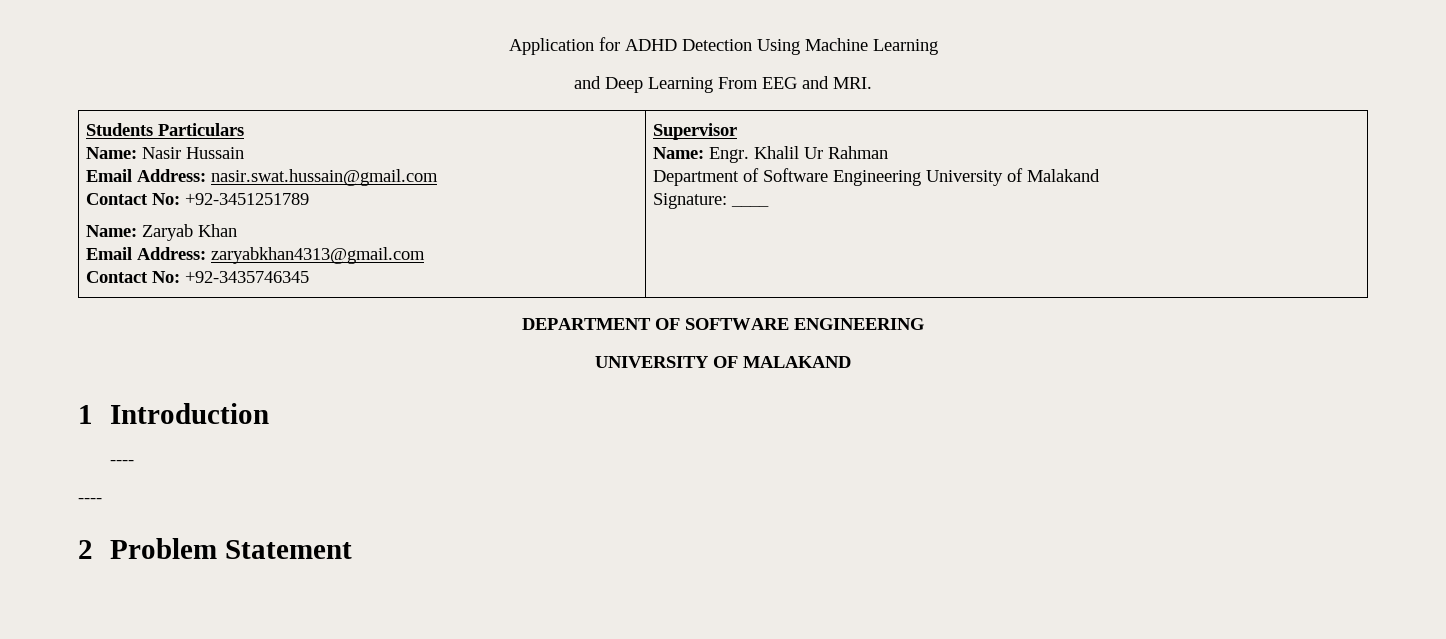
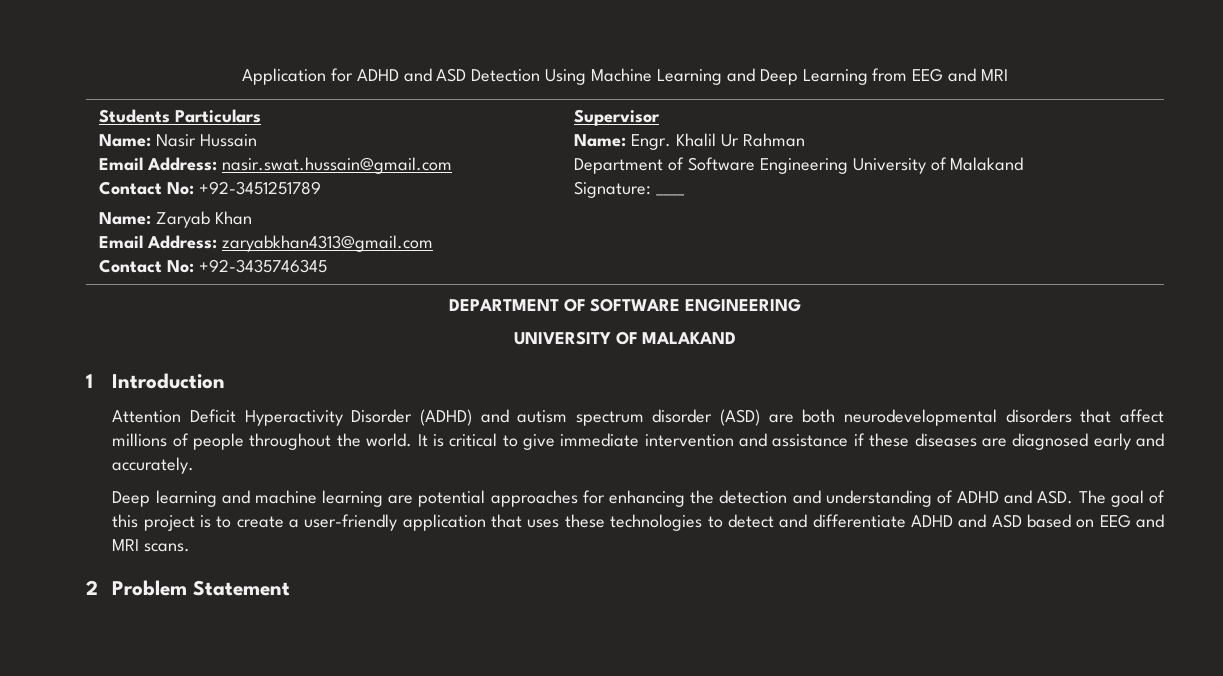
(677, 45) none -> [403,68,467,82] and ASD
(938, 47) // -> (722, 77) none
[718,76,872,89] From EEG and MRI. -> [872,68,1008,82] from EEG and MRI
[109,460,134,465] [78,498,102,503] ---- // ---- -> [112,409,1165,426] [112,433,1165,450] [112,457,195,474] [112,490,1166,507] [112,514,1165,531] [112,539,191,552] Attention Deficit Hyperactivity Disorder (ADHD) and autism spectrum disorder (ASD) are both neurodevelopmental disorders that affect millions of people throughout the world. It is critical to give immediate intervention and assistance if these diseases are diagnosed early and accurately. // Deep learning and machine learning are potential approaches for enhancing the detection and understanding of ADHD and ASD. The goal of this project is to create a user-friendly application that uses these technologies to detect and differentiate ADHD and ASD based on EEG and MRI scans.

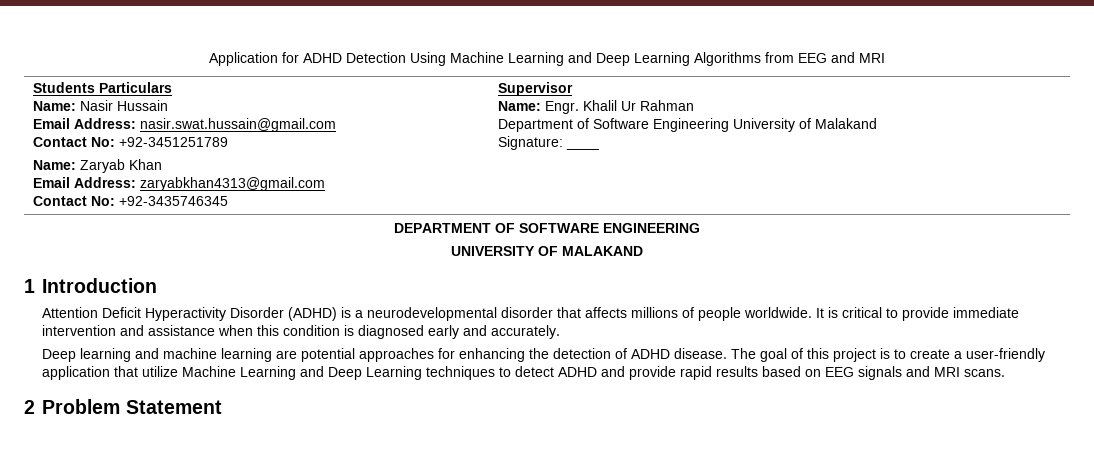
[403,68,467,82] and ASD -> (342, 58) none
(868, 77) none -> [694,52,761,66] Algorithms
[480,409,1165,426] [112,433,413,450] and autism spectrum disorder (ASD) are both neurodevelopmental disorders that affect millions of people throughout the world. -> [341,307,813,321] is a neurodevelopmental disorder that affects millions of people worldwide.
[522,434,555,450] give -> [902,307,950,321] provide
[853,433,1007,447] if these diseases are -> [218,325,355,336] when this condition is
[792,490,1074,507] and understanding of ADHD and ASD. -> [615,348,728,359] of ADHD disease.
[527,514,1022,531] uses these technologies to detect and differentiate ADHD and ASD -> [142,366,759,380] utilize Machine Learning and Deep Learning techniques to detect ADHD and provide rapid results
(1131, 521) none -> [858,366,903,380] signals

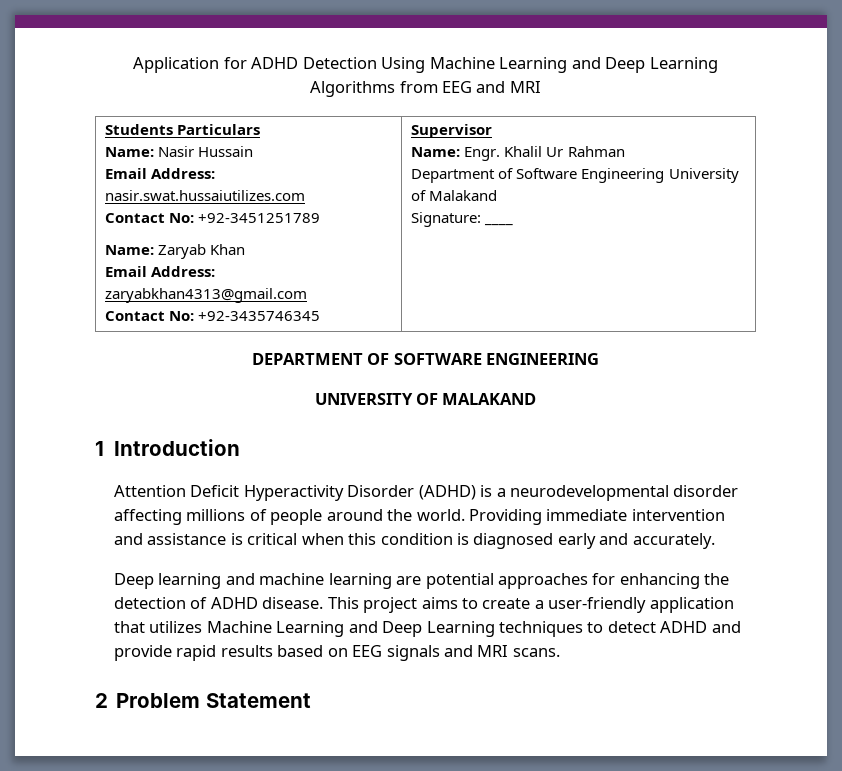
[140,118,337,132] nasir.swat.hussain@gmail.com -> [105,190,306,201] nasir.swat.hussaiutilizes.com
[557,307,628,318] that affects -> [113,509,182,525] affecting
[744,307,950,321] worldwide. It is critical to provide -> [326,509,542,525] around the world. Providing
(216, 330) none -> [230,533,298,545] is critical
[731,348,891,362] The goal of this project is -> [327,597,458,613] This project aims
[142,366,179,377] utilize -> [149,621,203,633] utilizes

